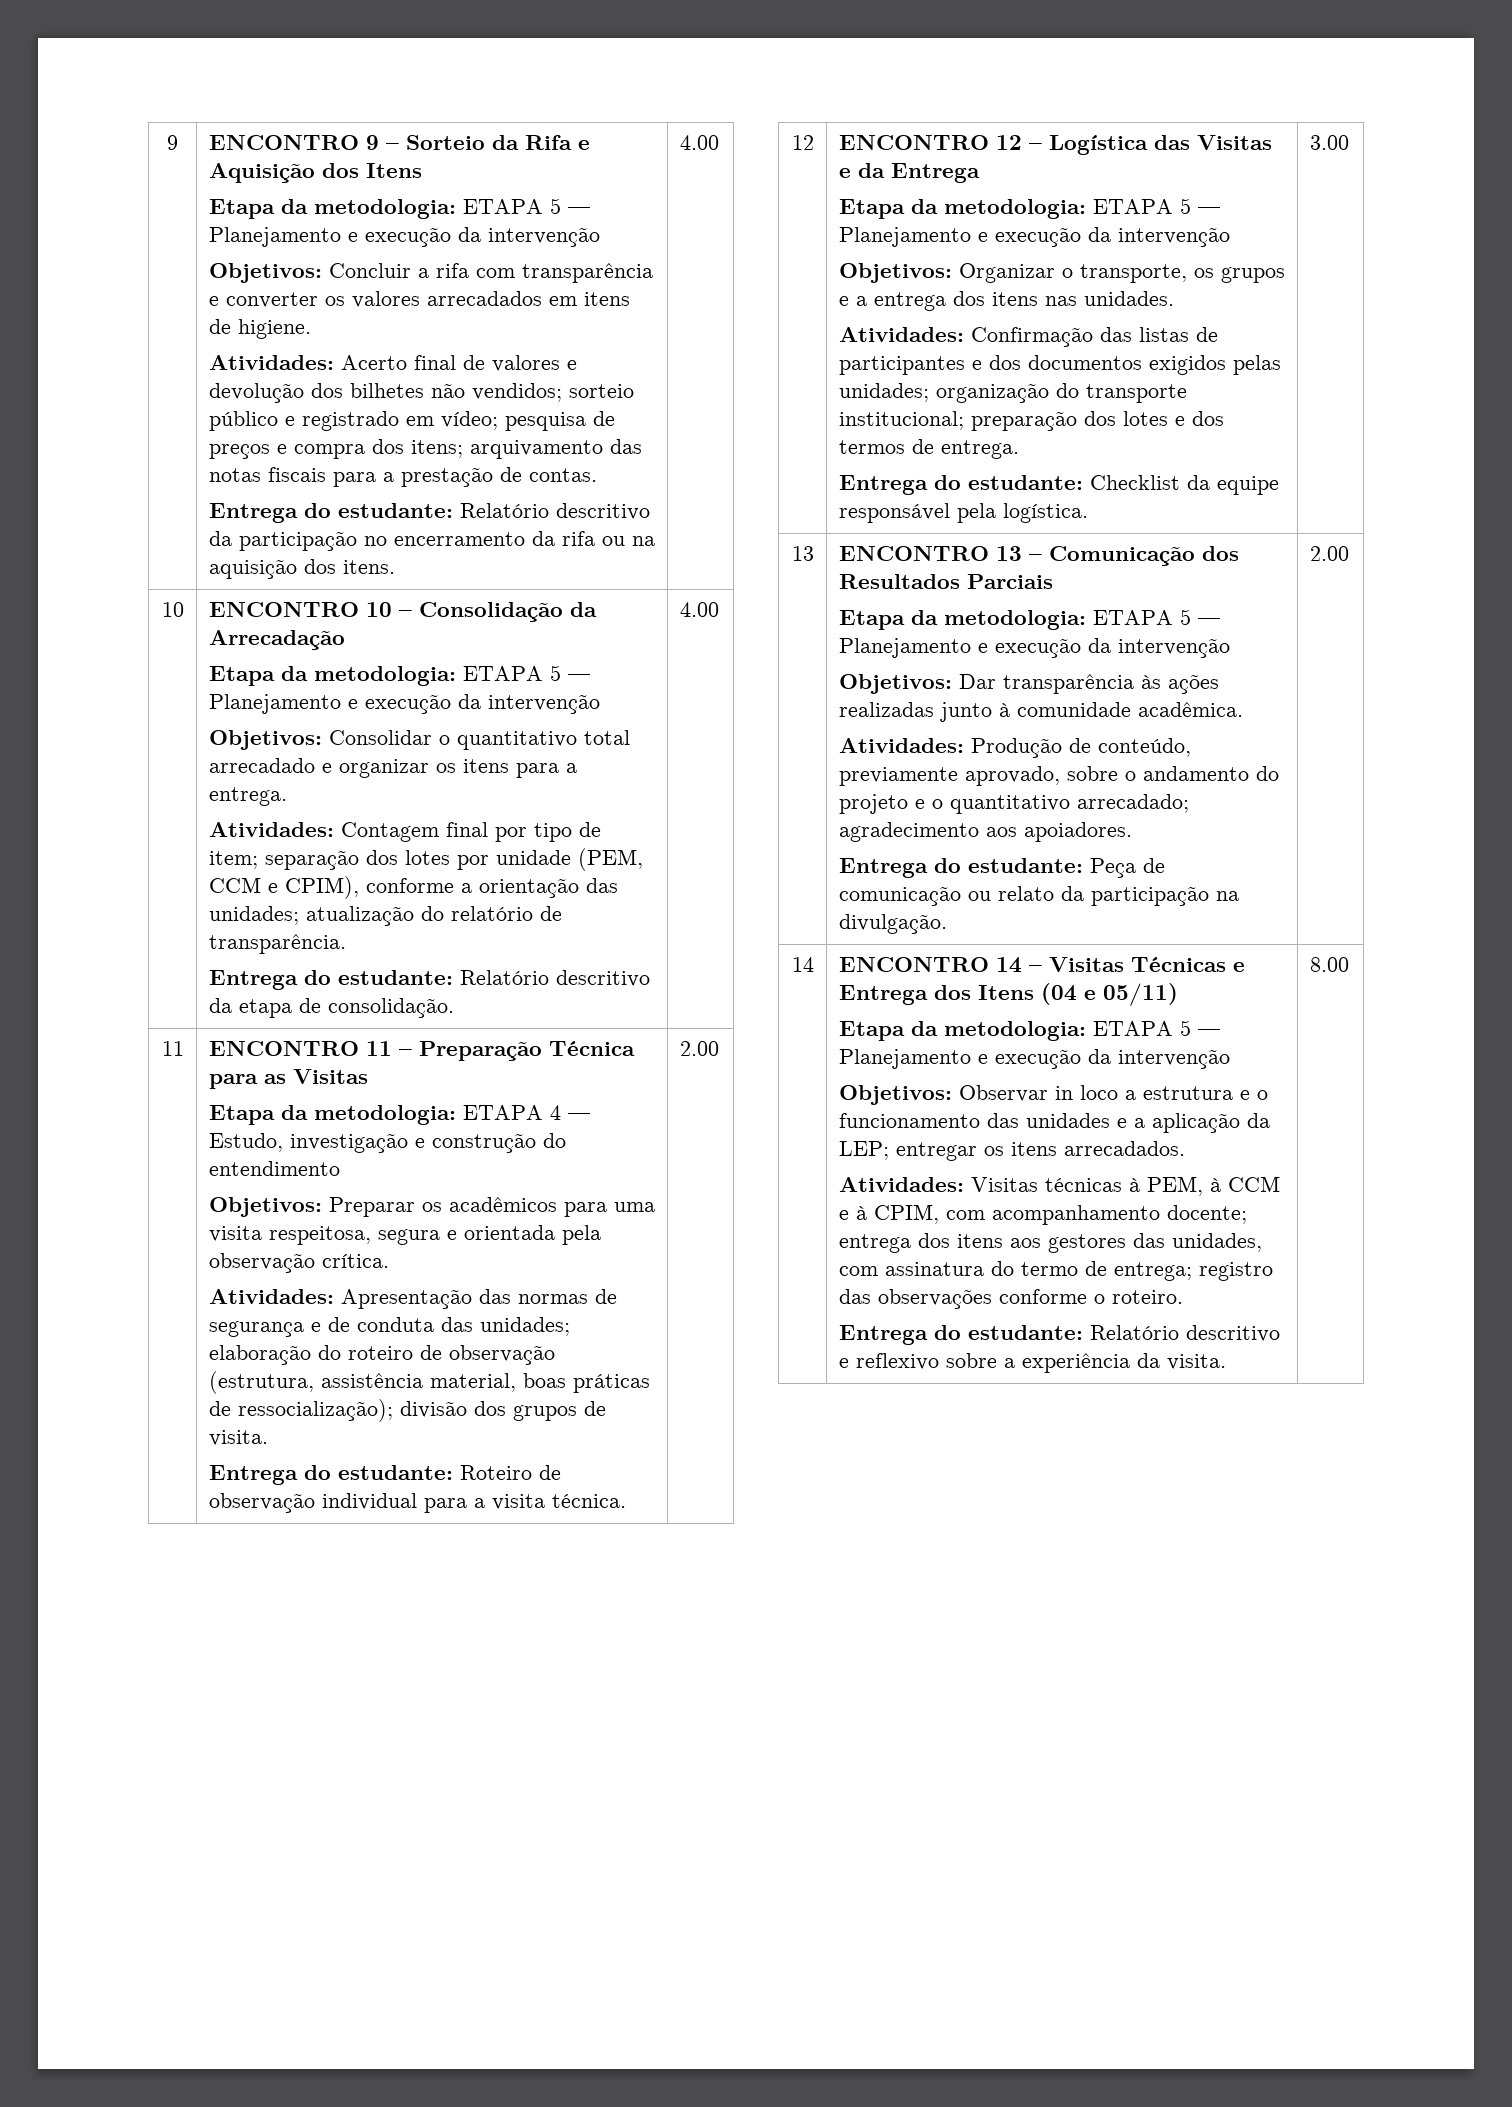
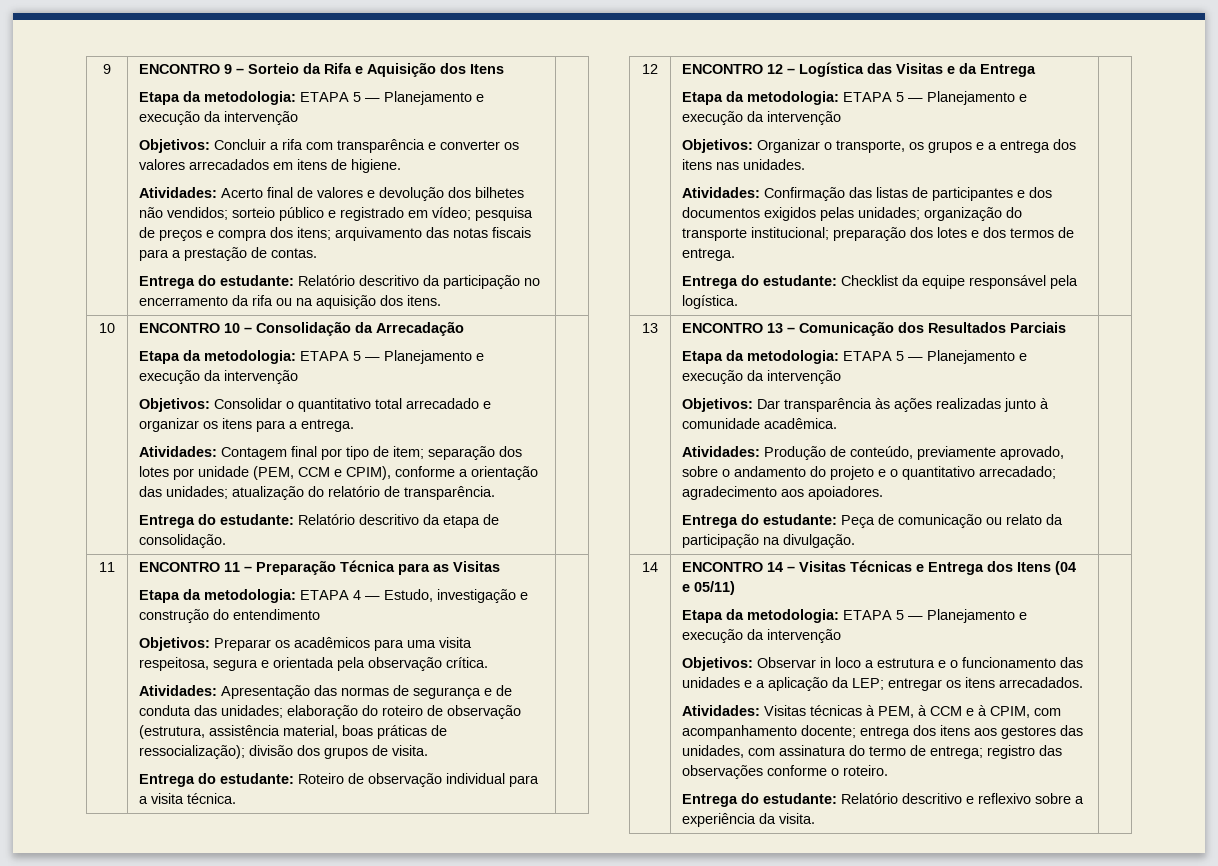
[679,135,719,150] 4.00 -> (442, 300) none
[679,602,719,617] 4.00 -> (227, 541) none
[679,1041,719,1056] 2.00 -> (237, 798) none
[1309,135,1349,150] 3.00 -> (739, 302) none
[1309,546,1349,561] 2.00 -> (856, 541) none
[1309,957,1349,972] 8.00 -> (816, 818) none

